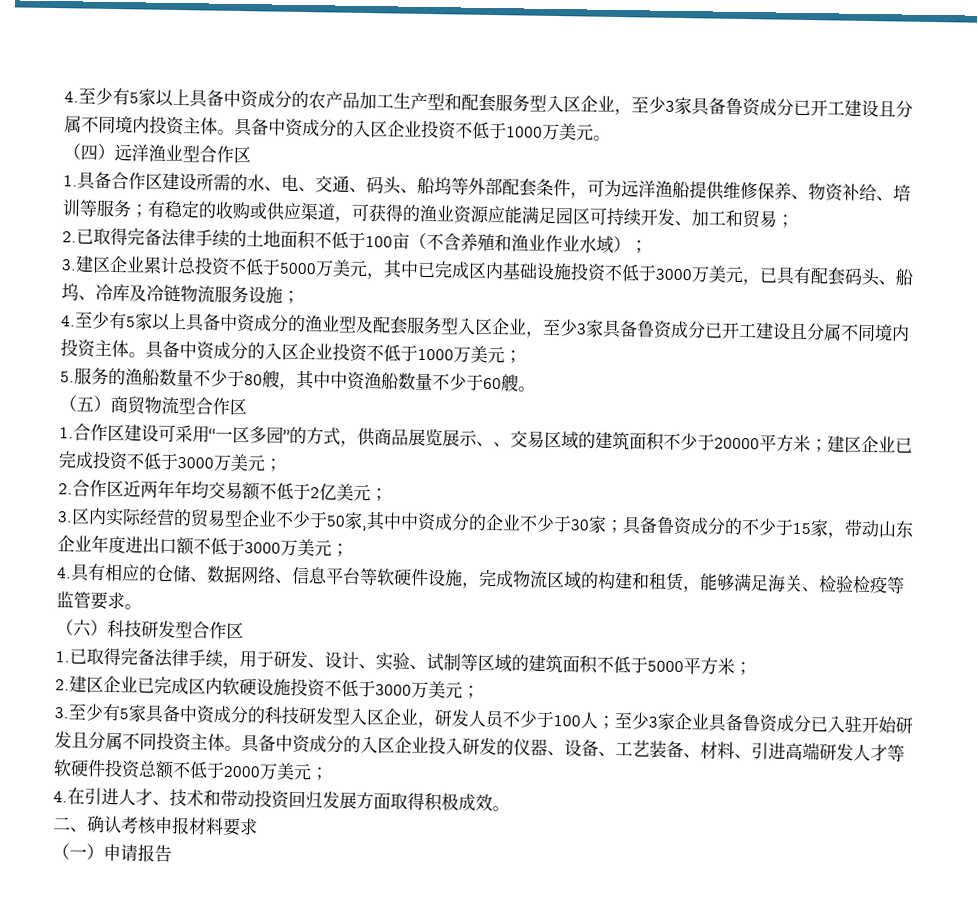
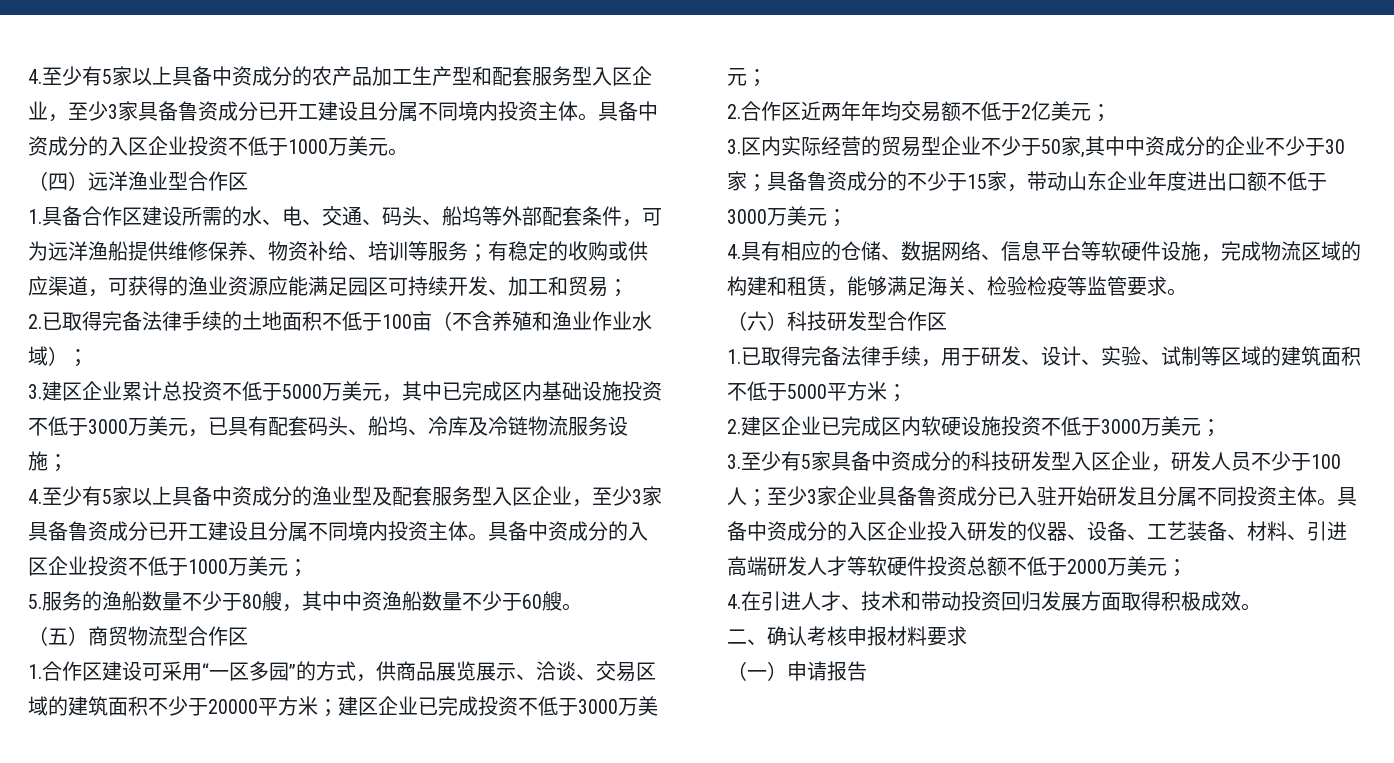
(494, 444) none -> [536,661,576,681] 洽谈

